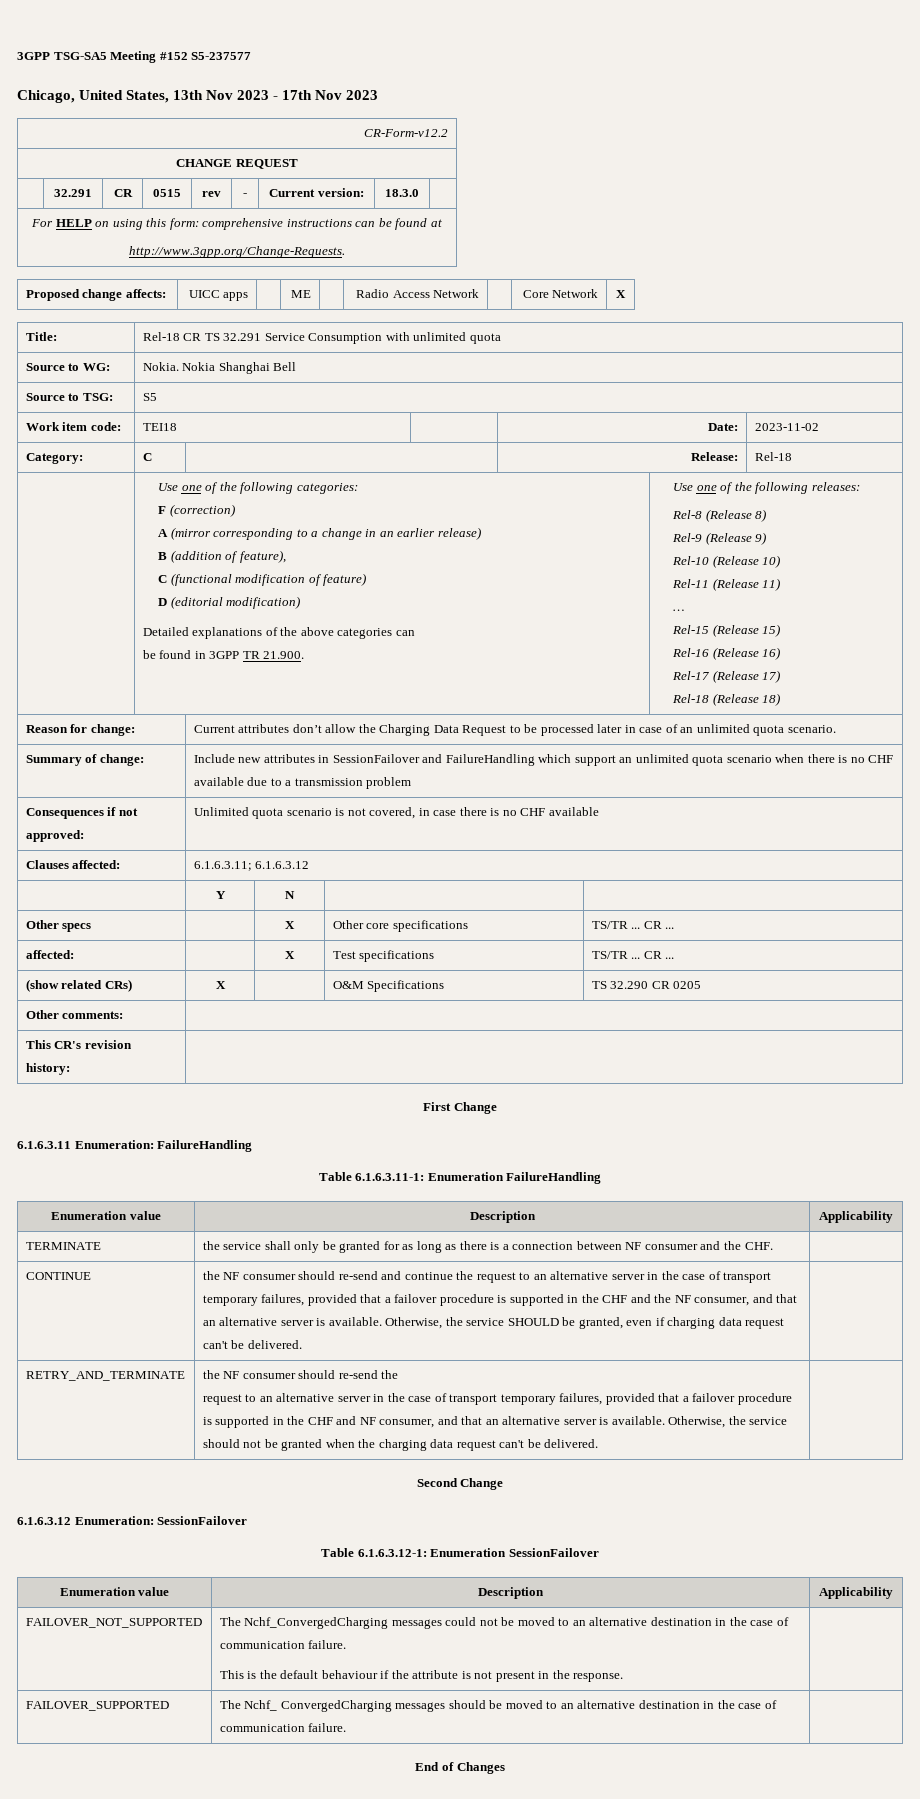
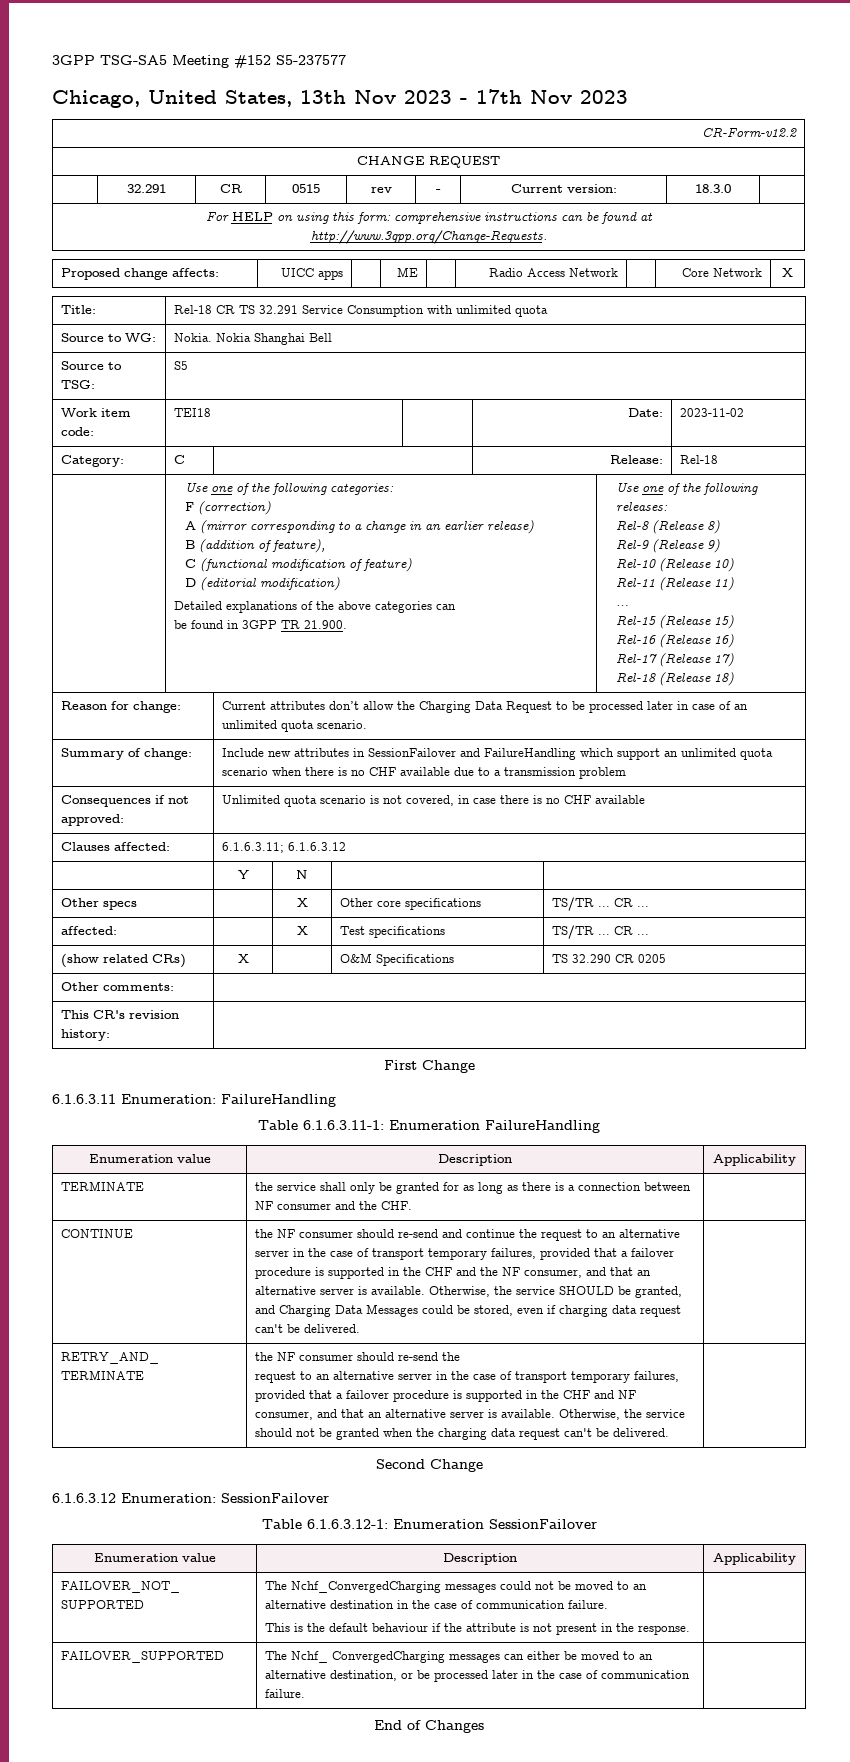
(623, 1323) none -> [254,1304,513,1317] and Charging Data Messages could be stored,
[448,1700,700,1709] should be moved to an alternative destination -> [503,1651,653,1660] [264,1670,518,1682] can either be moved to an alternative destination, or be processed later

